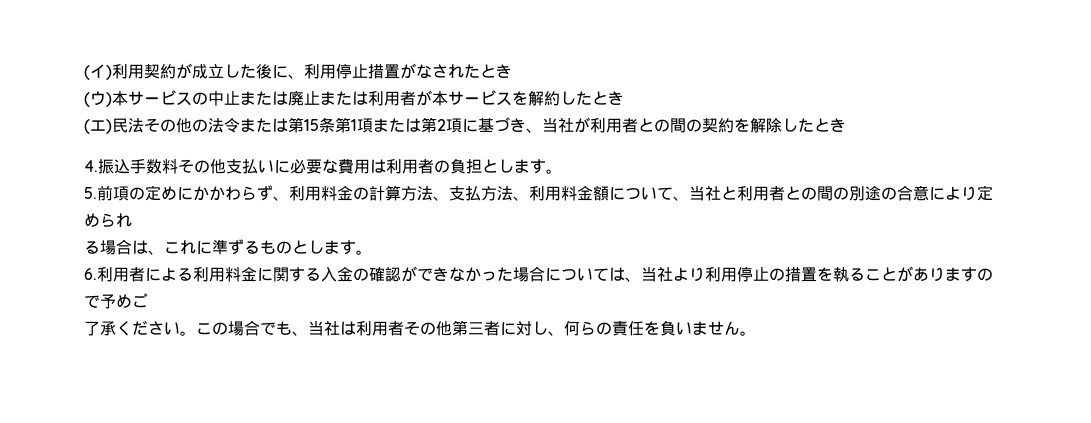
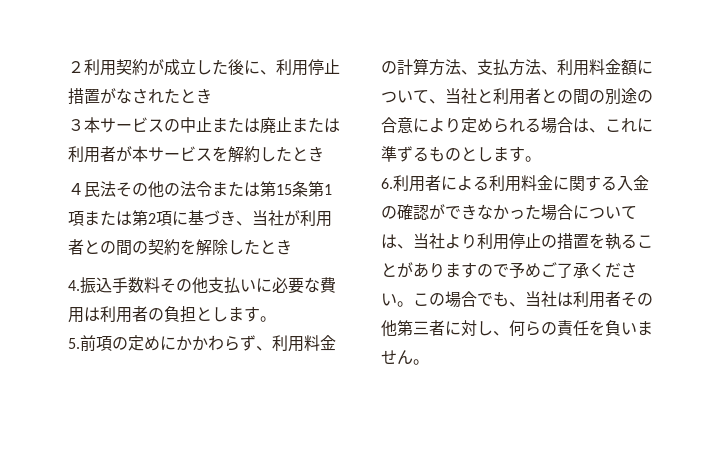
[84,64,112,80] (イ) -> [68,61,84,73] ２
[84,91,112,107] (ウ) -> [68,119,84,131] ３
[84,119,112,134] (エ) -> [68,183,84,195] ４
(132, 220) // -> (525, 125) none
(148, 300) // -> (557, 269) none

